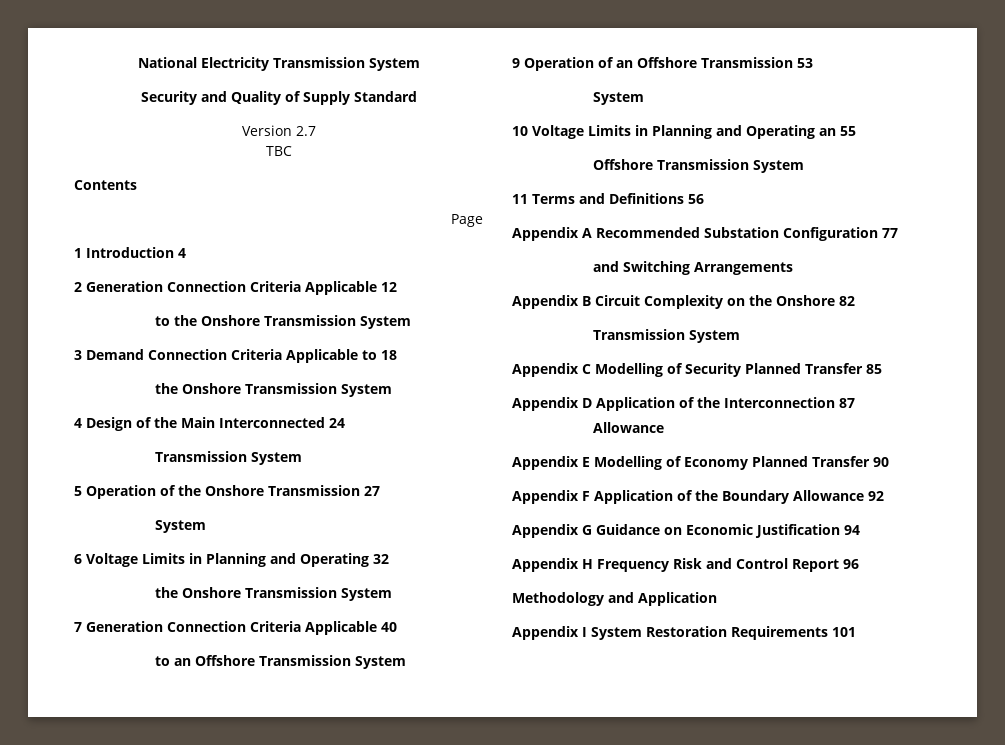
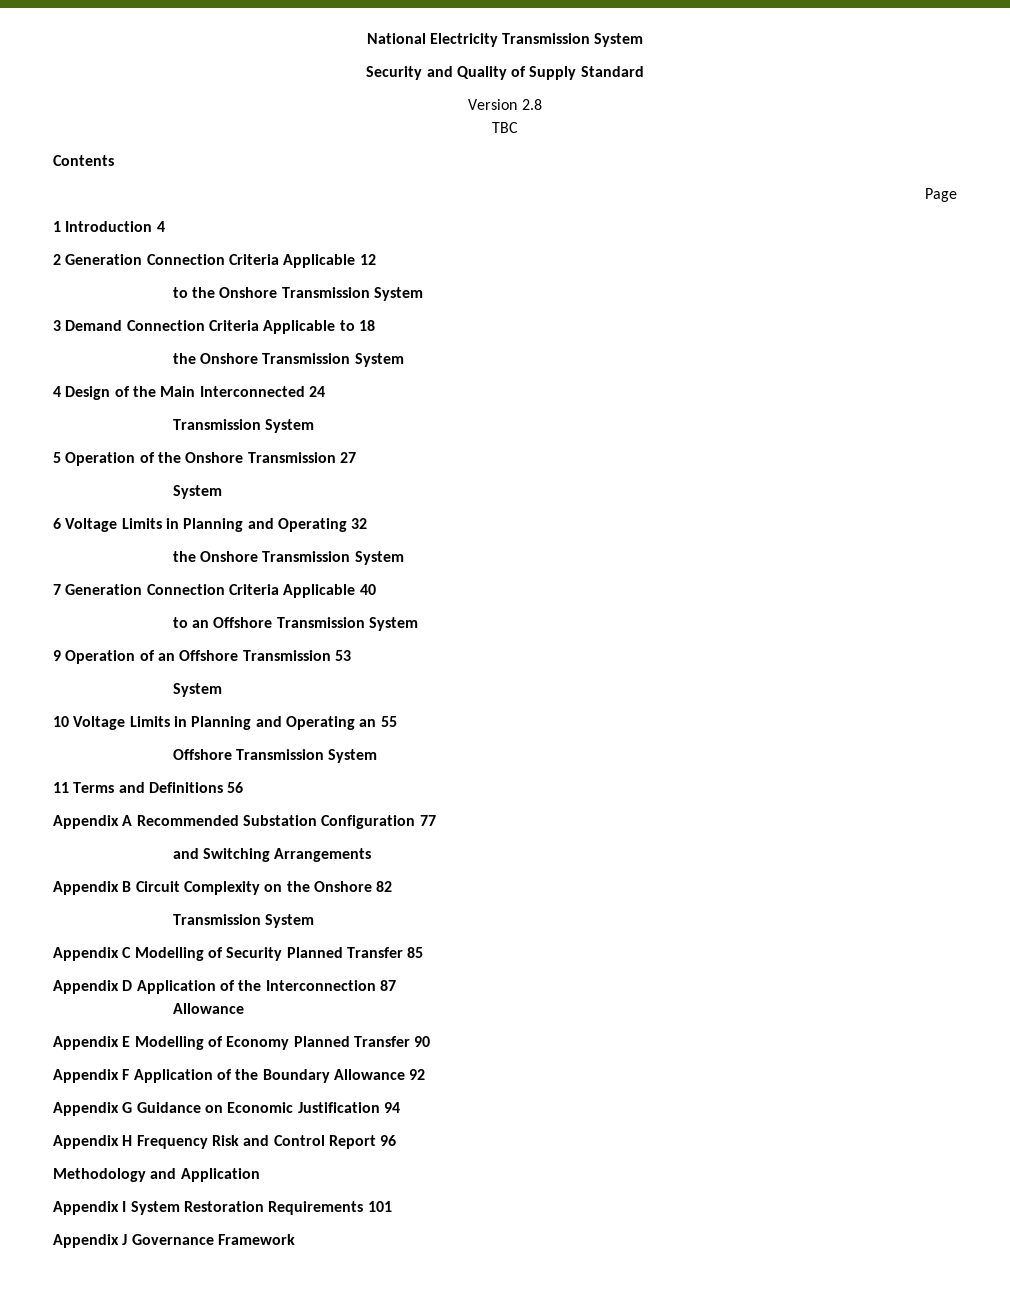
[295,126,316,136] 2.7 -> [521,99,542,110] 2.8
(856, 632) none -> [53,1234,295,1248] // Appendix J Governance Framework

